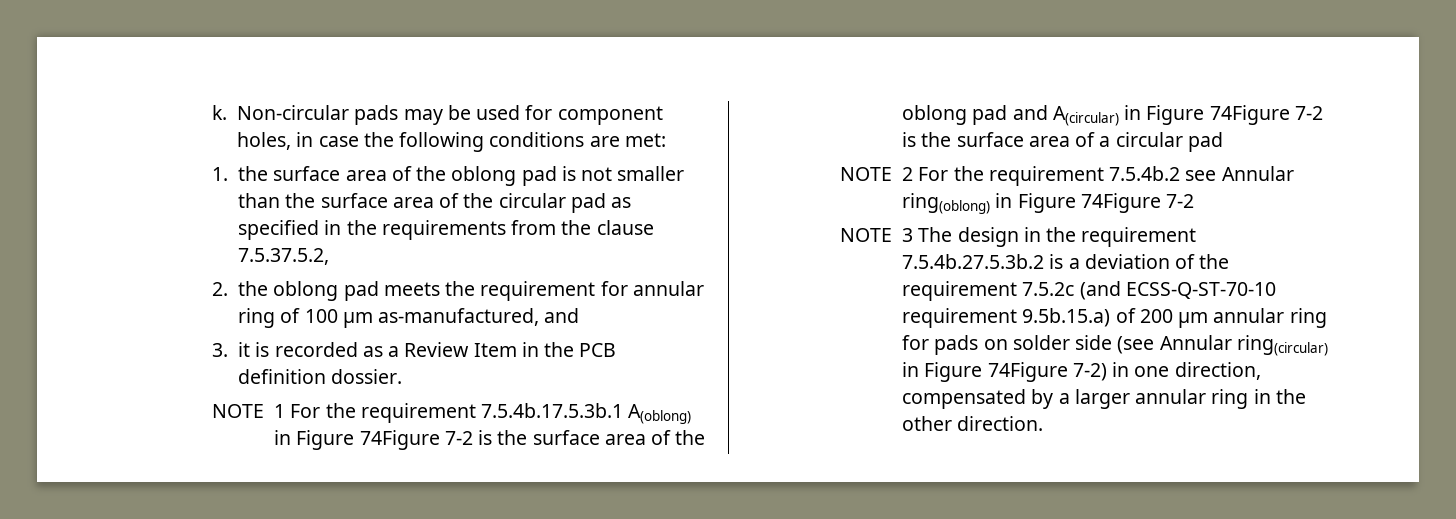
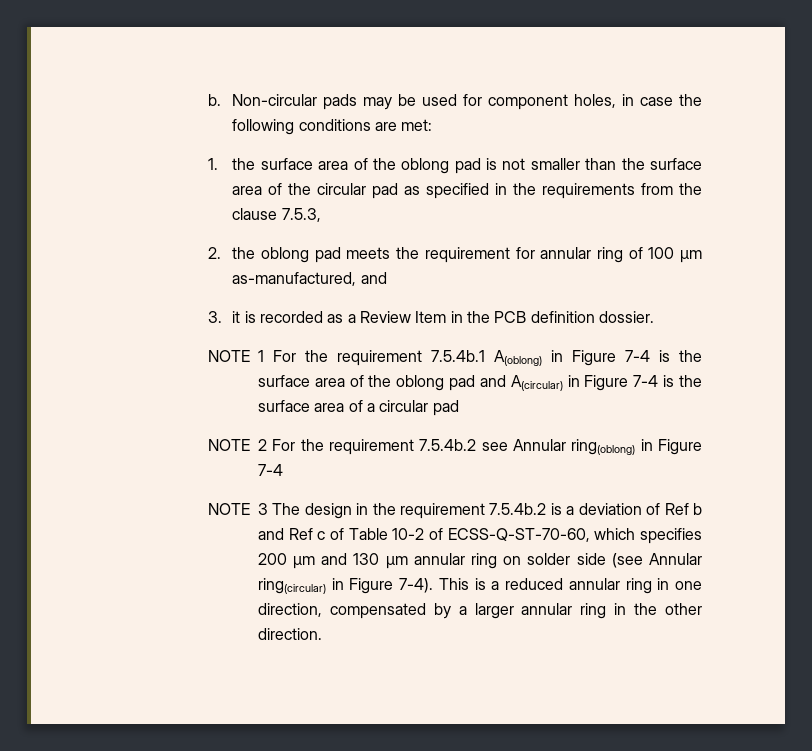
[212,105,228,120] k. -> [207,94,221,106] b.
[238,248,330,265] 7.5.37.5.2, -> [281,208,321,222] 7.5.3,
[481,403,624,418] 7.5.4b.17.5.3b.1 -> [430,350,485,362] 7.5.4b.1
[359,430,473,450] 74Figure 7-2 -> [624,350,650,362] 7-4
[1209,105,1323,125] 74Figure 7-2 -> [633,375,659,387] 7-4
[1080,193,1195,213] 74Figure 7-2 -> [257,464,283,476] 7-4
[902,254,1045,269] 7.5.4b.27.5.3b.2 -> [489,503,547,515] 7.5.4b.2
[1199,254,1230,269] [902,281,1276,301] [902,308,1327,328] [902,335,979,355] the requirement 7.5.2c (and ECSS-Q-ST-70-10 requirement 9.5b.15.a) of 200 µm annular ring for pads -> [664,503,702,515] [257,528,702,544] [257,553,498,569] Ref b and Ref c of Table 10-2 of ECSS-Q-ST-70-60, which specifies 200 µm and 130 µm annular ring
[987,362,1107,382] 74Figure 7-2) -> [399,578,652,594] 7-4). This is a reduced annular ring

